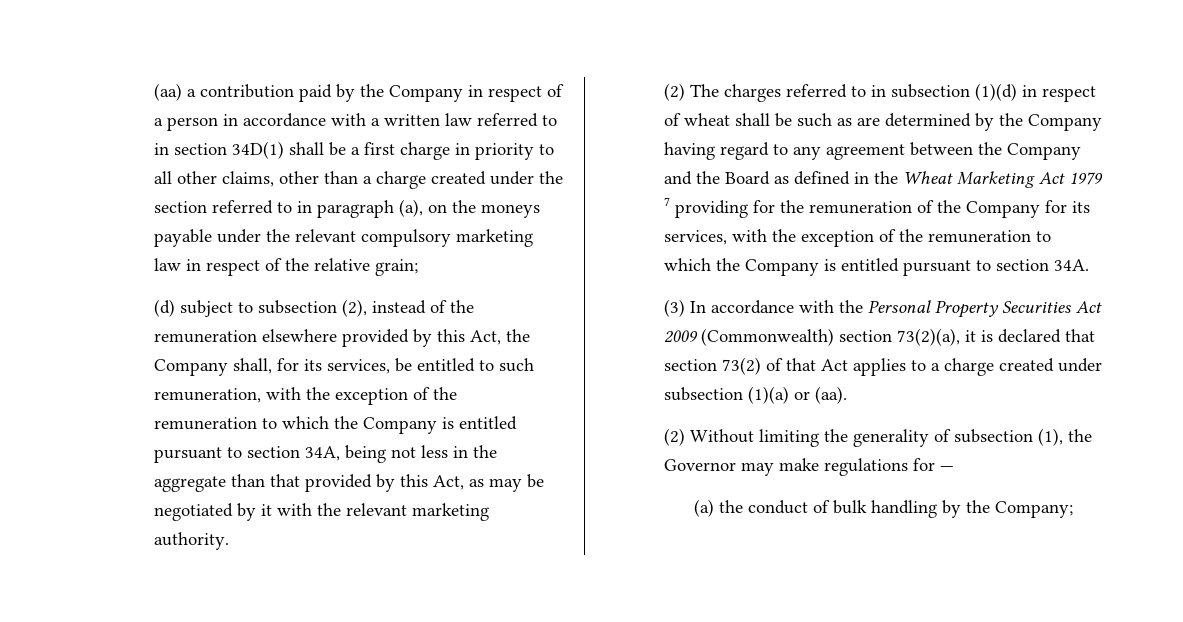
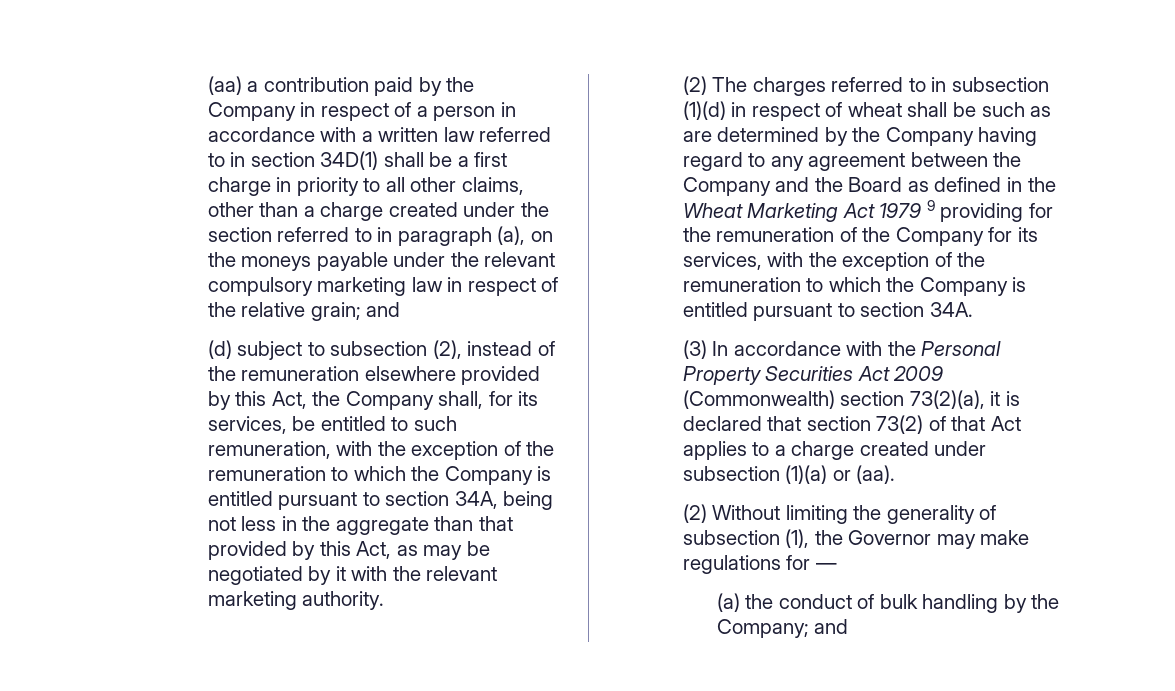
(418, 267) none -> [366,302,401,317] and
[664,197,671,206] 7 -> [926,200,935,211] 9
(1073, 509) none -> [814,619,849,634] and

